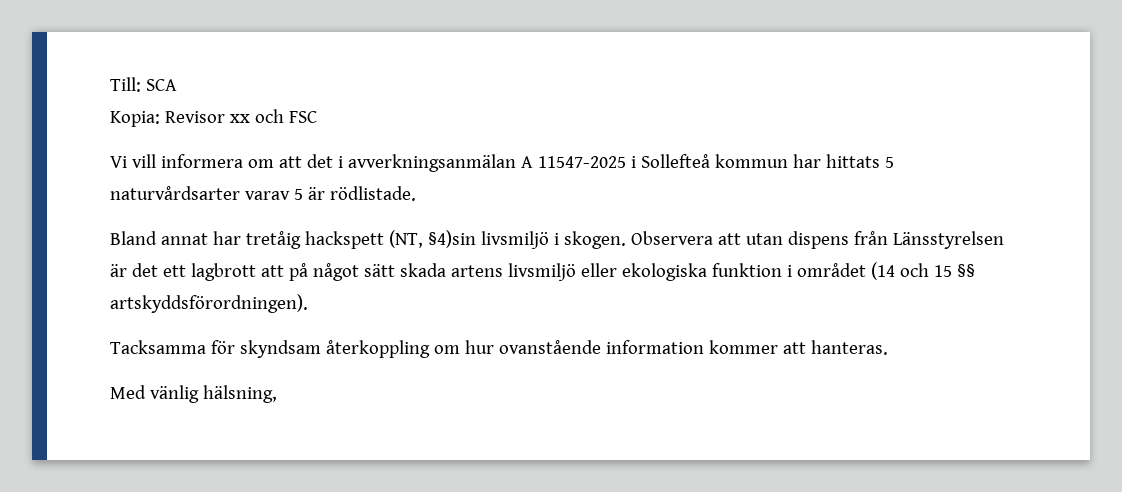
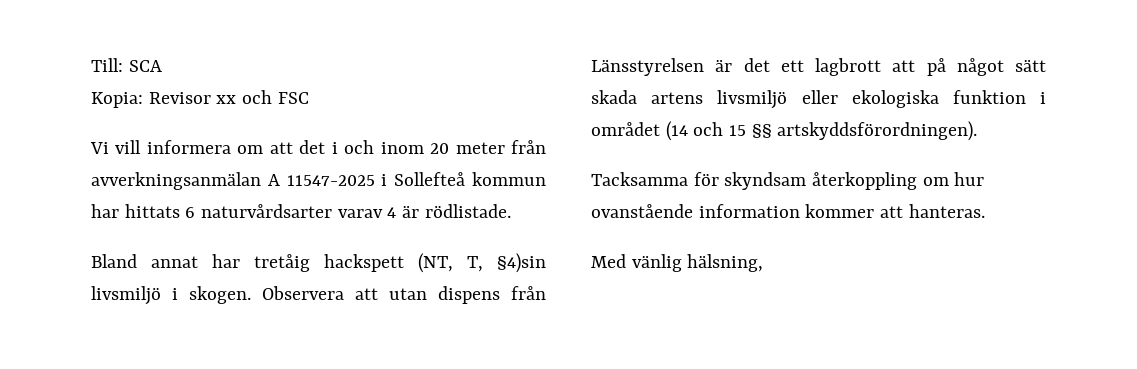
(343, 162) none -> [344,140,546,154] och inom 20 meter från
[884,157,894,168] 5 -> [185,207,196,218] 6
[293,189,303,200] 5 -> [387,207,397,218] 4
(423, 239) none -> [467,256,483,272] T,

